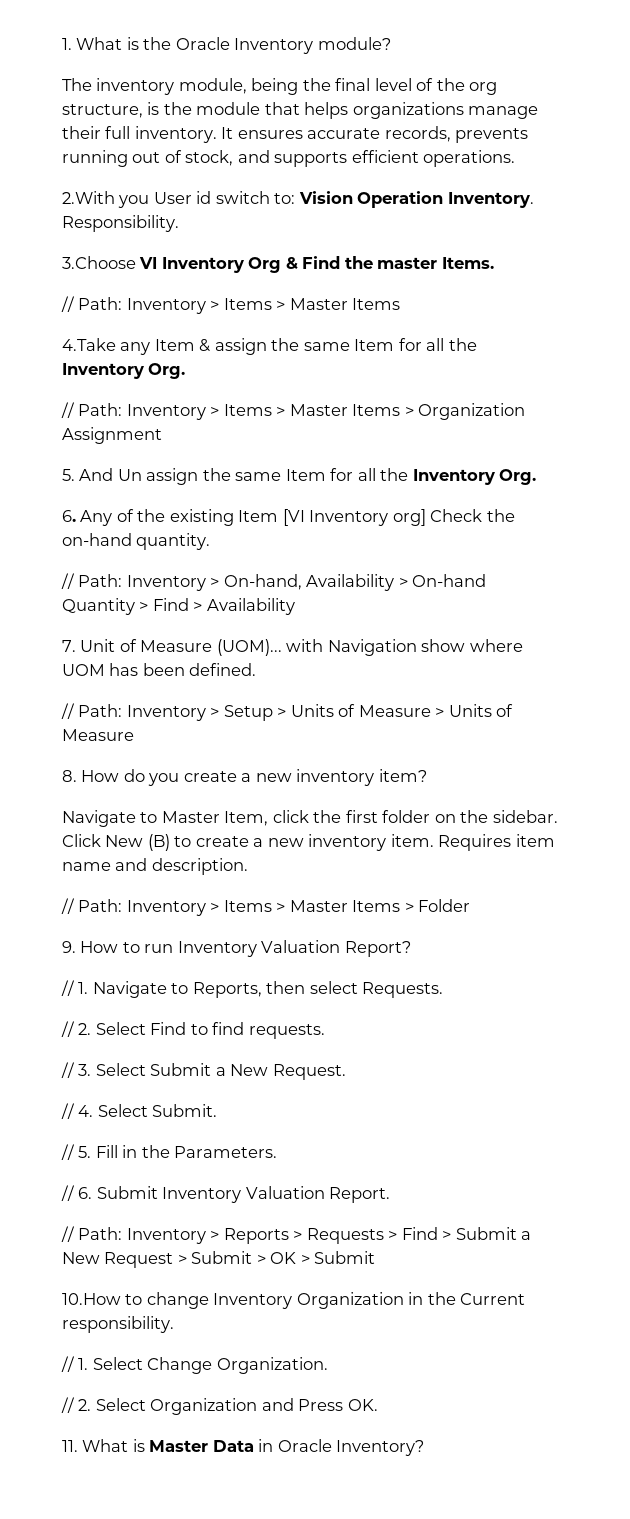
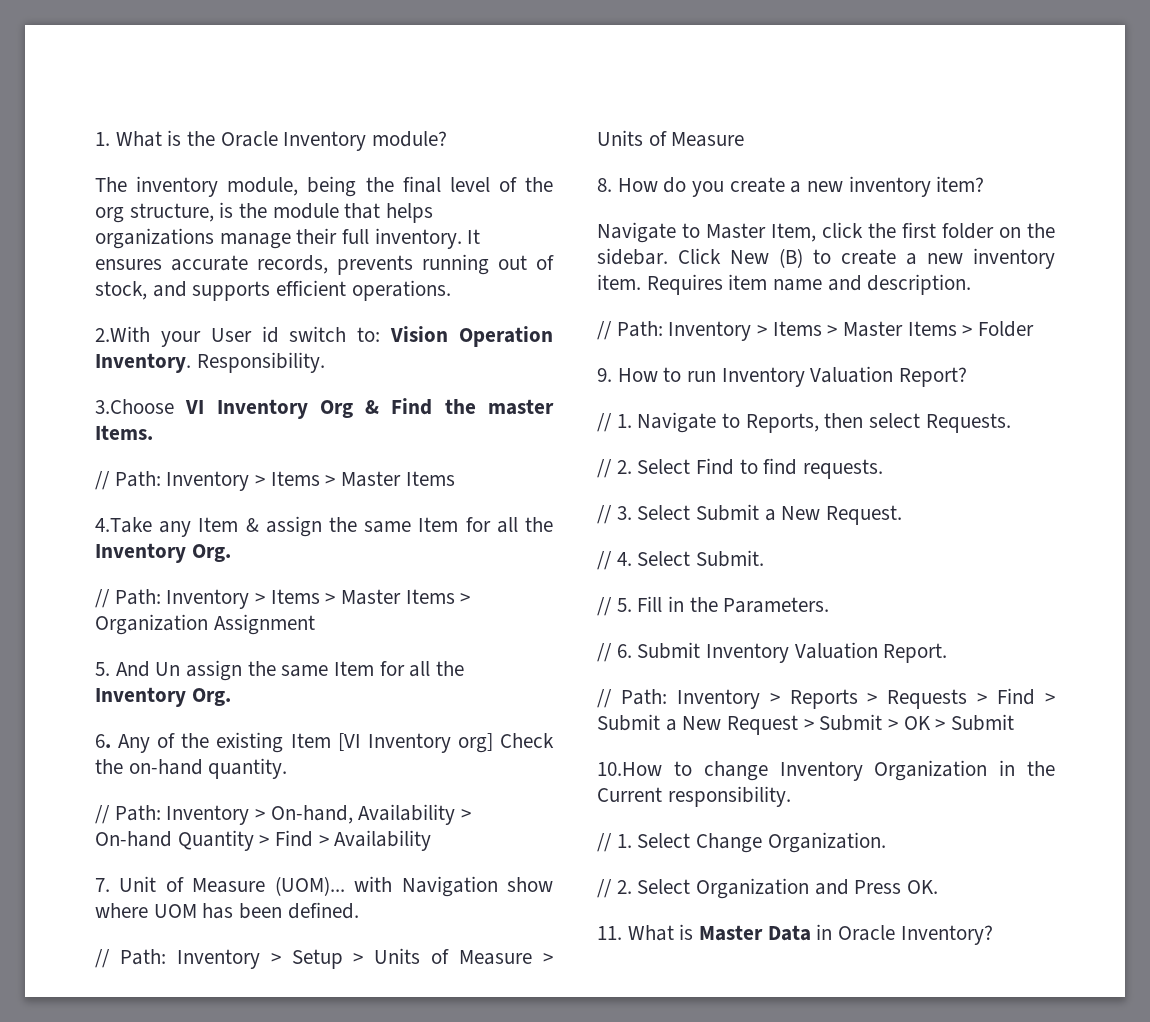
[118,195,150,208] you -> [160,331,201,347] your

